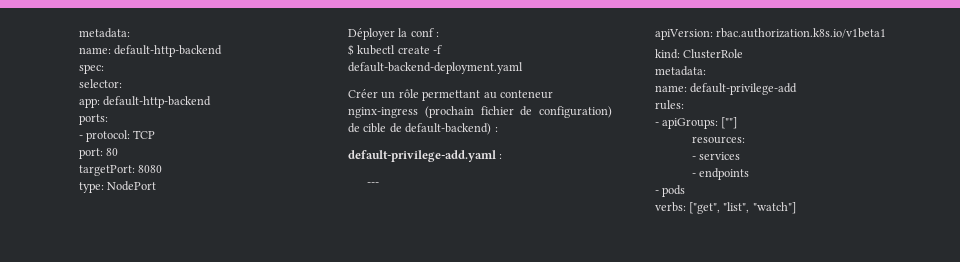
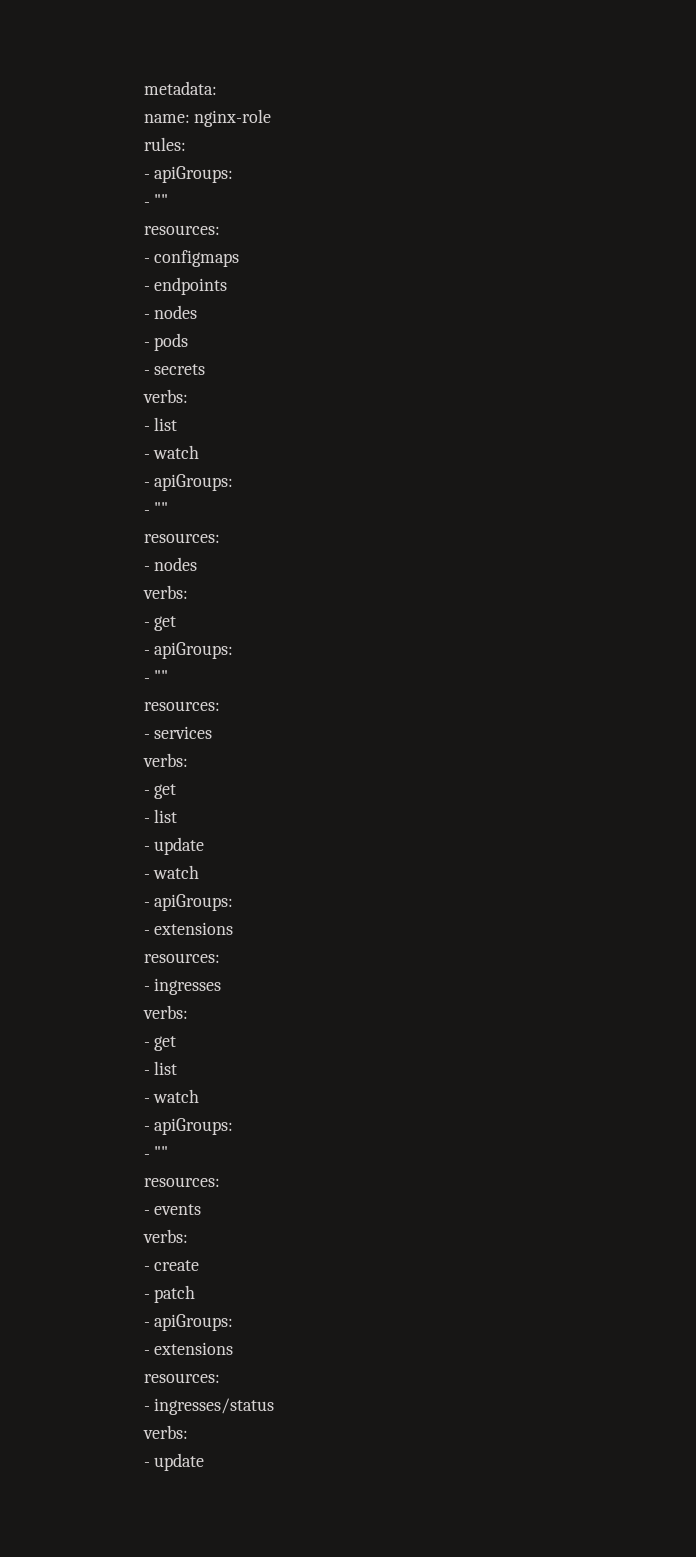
[78,28,130,38] [78,45,223,57] [78,64,104,74] [78,79,122,88] [78,96,212,108] [78,114,108,125] [78,130,156,142] [78,148,119,159] [78,165,163,176] [78,181,157,193] [348,28,440,40] [348,44,443,56] [348,62,523,74] [348,89,553,101] [348,106,612,118] [348,123,498,135] [348,150,503,162] [366,182,379,186] [654,28,887,40] [654,49,744,59] [654,66,706,76] [654,83,798,95] [654,100,684,110] [654,117,738,129] metadata: // name: default-http-backend // spec: // selector: // app: default-http-backend // ports: // - protocol: TCP // port: 80 // targetPort: 8080 // type: NodePort // Déployer la conf : // $ kubectl create -f default-backend-deployment.yaml // Créer un rôle permettant au conteneur nginx-ingress (prochain fichier de configuration) de cible de default-backend) : // default-privilege-add.yaml : // --- // apiVersion: rbac.authorization.k8s.io/v1beta1 // kind: ClusterRole // metadata: // name: default-privilege-add // rules: // - apiGroups: [""] -> [143,81,217,95] [143,109,272,127] [143,137,186,151] [143,166,234,183] [143,194,169,207] [143,225,220,235] [143,250,240,267] [143,277,228,295] [143,305,198,319] [143,333,189,351] [143,364,206,375] [142,389,188,403] [143,417,178,431] [143,445,200,459] [143,474,234,491] [143,502,169,515] [143,533,220,543] [143,557,198,571] [142,585,188,599] [143,616,177,631] [143,642,234,659] [143,670,169,683] metadata: // name: nginx-role // rules: // - apiGroups: // - "" // resources: // - configmaps // - endpoints // - nodes // - pods // - secrets // verbs: // - list // - watch // - apiGroups: // - "" // resources: // - nodes // verbs: // - get // - apiGroups: // - ""
[692,168,750,180] [654,185,686,197] [654,202,796,214] - endpoints // - pods // verbs: ["get", "list", "watch"] -> [142,753,188,767] [143,784,177,799] [143,809,178,823] [143,837,205,855] [143,865,200,879] [143,894,234,911] [143,922,234,935] [143,953,220,963] [143,978,222,995] [142,1005,188,1019] [143,1036,177,1051] [143,1061,178,1075] [143,1089,200,1103] [143,1118,234,1135] [143,1146,169,1159] [143,1177,220,1187] [143,1204,202,1215] [142,1229,188,1243] [143,1260,200,1271] [143,1285,196,1303] [143,1314,234,1331] [143,1342,234,1355] [143,1373,220,1383] [143,1398,275,1415] [142,1425,188,1439] [143,1453,205,1471] verbs: // - get // - list // - update // - watch // - apiGroups: // - extensions // resources: // - ingresses // verbs: // - get // - list // - watch // - apiGroups: // - "" // resources: // - events // verbs: // - create // - patch // - apiGroups: // - extensions // resources: // - ingresses/status // verbs: // - update

